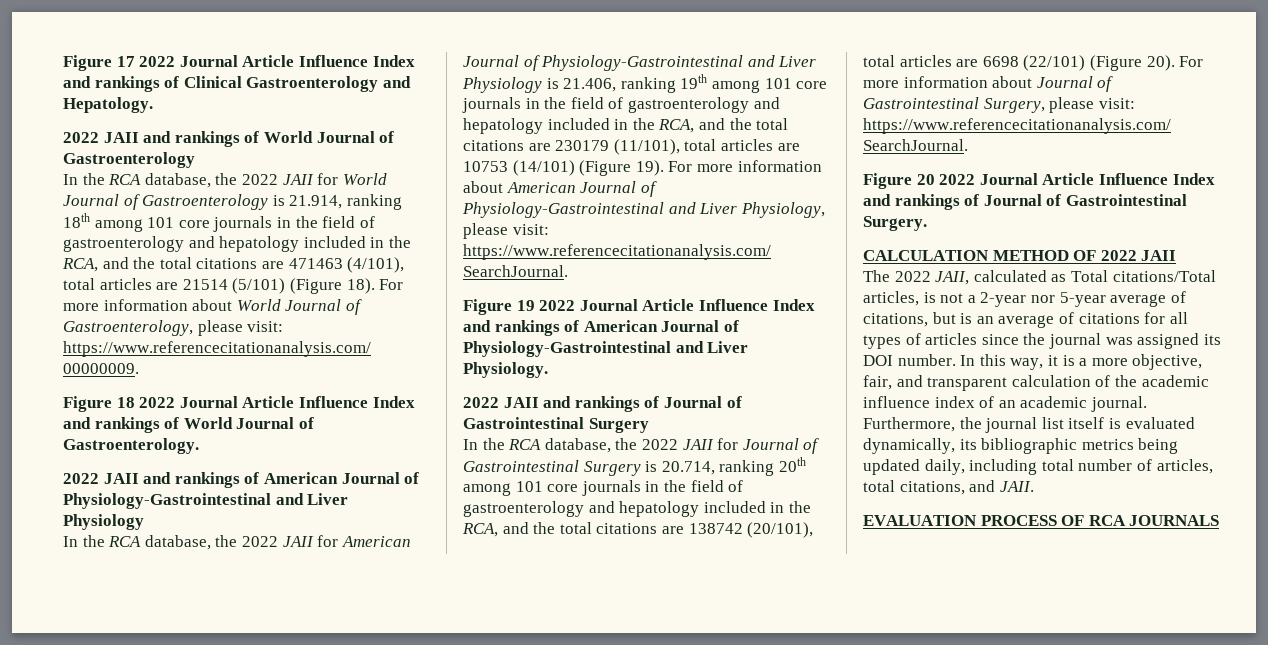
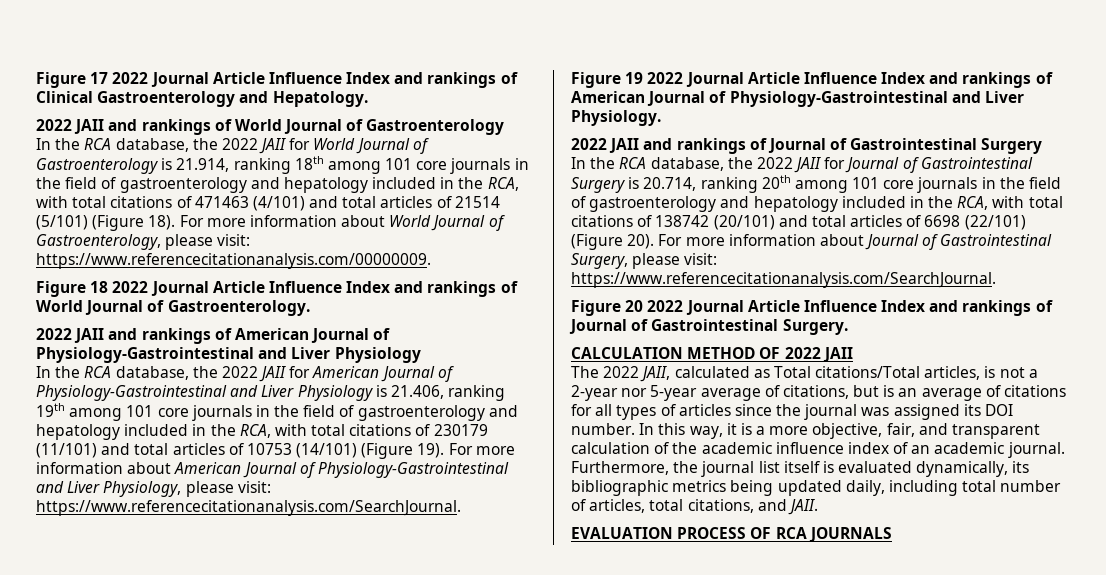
[102,257,405,273] [63,278,179,290] and the total citations are 471463 (4/101), total articles are -> [36,196,452,211] with total citations of 471463 (4/101) and total articles of
[698,118,789,130] [463,139,800,155] and the total citations are 230179 (11/101), total articles are -> [274,424,488,436] [36,443,244,458] with total citations of 230179 (11/101) and total articles of
[502,522,814,538] [863,55,979,67] and the total citations are 138742 (20/101), total articles are -> [992,196,1063,208] [571,215,922,230] with total citations of 138742 (20/101) and total articles of

